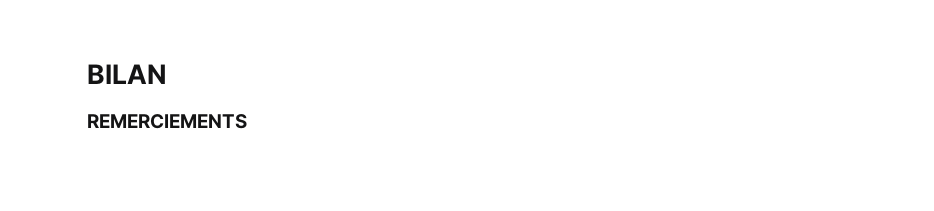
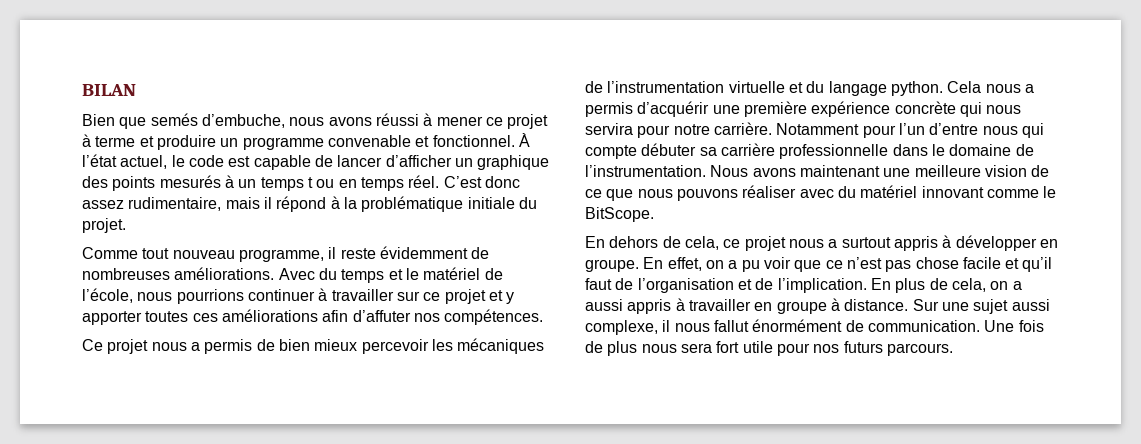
[87,114,247,129] REMERCIEMENTS -> [82,113,549,129] [82,133,530,150] [82,154,550,170] [82,175,520,191] [82,196,537,212] [82,218,126,233] [82,246,490,262] [82,267,503,283] [82,288,515,304] [82,309,544,325] [82,338,545,354] [585,81,1034,96] [585,101,1022,117] [585,122,1044,138] [585,143,1034,159] [585,165,1050,177] [585,185,1057,201] [585,207,654,222] [585,235,1058,251] [585,257,1053,272] [585,278,1022,293] [585,298,1050,314] [585,319,1044,335] [585,341,953,356] Bien que semés d’embuche, nous avons réussi à mener ce projet à terme et produire un programme convenable et fonctionnel. À l’état actuel, le code est capable de lancer d’afficher un graphique des points mesurés à un temps t ou en temps réel. C’est donc assez rudimentaire, mais il répond à la problématique initiale du projet. // Comme tout nouveau programme, il reste évidemment de nombreuses améliorations. Avec du temps et le matériel de l’école, nous pourrions continuer à travailler sur ce projet et y apporter toutes ces améliorations afin d’affuter nos compétences. // Ce projet nous a permis de bien mieux percevoir les mécaniques de l’instrumentation virtuelle et du langage python. Cela nous a permis d’acquérir une première expérience concrète qui nous servira pour notre carrière. Notamment pour l’un d’entre nous qui compte débuter sa carrière professionnelle dans le domaine de l’instrumentation. Nous avons maintenant une meilleure vision de ce que nous pouvons réaliser avec du matériel innovant comme le BitScope. // En dehors de cela, ce projet nous a surtout appris à développer en groupe. En effet, on a pu voir que ce n’est pas chose facile et qu’il faut de l’organisation et de l’implication. En plus de cela, on a aussi appris à travailler en groupe à distance. Sur une sujet aussi complexe, il nous fallut énormément de communication. Une fois de plus nous sera fort utile pour nos futurs parcours.

